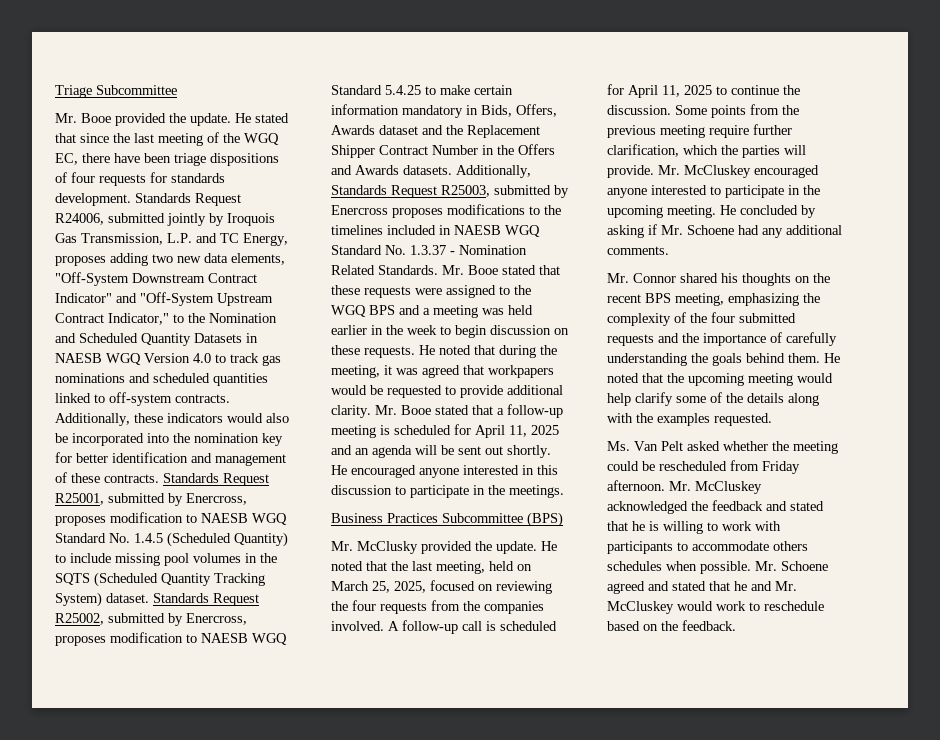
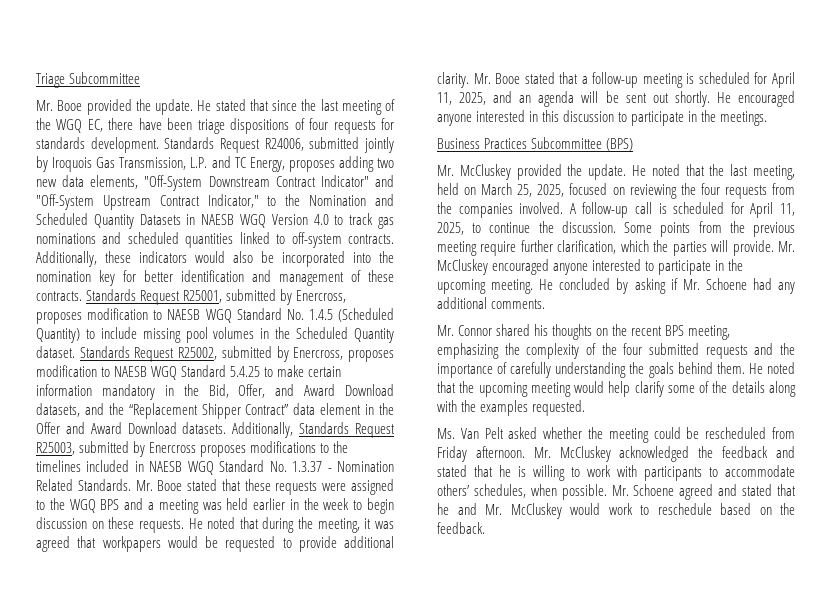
[55,572,265,587] [55,592,102,607] SQTS (Scheduled Quantity Tracking System) -> [296,327,395,343] Scheduled Quantity
[481,104,557,117] [331,125,540,138] [331,144,555,158] [331,165,399,175] Bids, Offers, Awards dataset and the Replacement Shipper Contract Number in the Offers and Awards -> [183,384,394,398] [36,403,395,419] [36,422,177,434] the Bid, Offer, and Award Download datasets, and the “Replacement Shipper Contract” data element in the Offer and Award Download
[531,425,559,435] 2025 -> [459,92,487,105] 2025,
[357,541,418,554] McClusky -> [459,164,511,180] McCluskey
[684,85,712,95] 2025 -> [437,222,464,235] 2025,
[773,541,808,551] [607,561,662,571] others schedules -> [437,484,526,498] others’ schedules,

